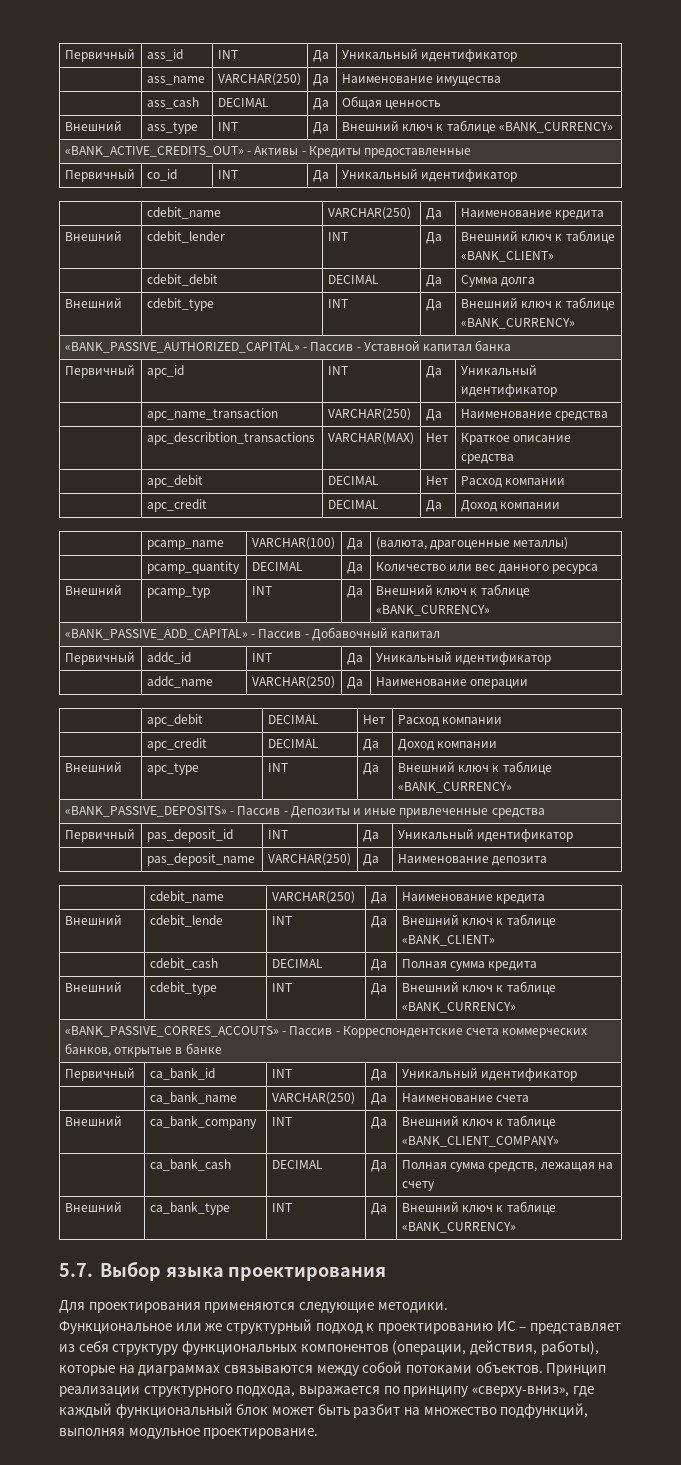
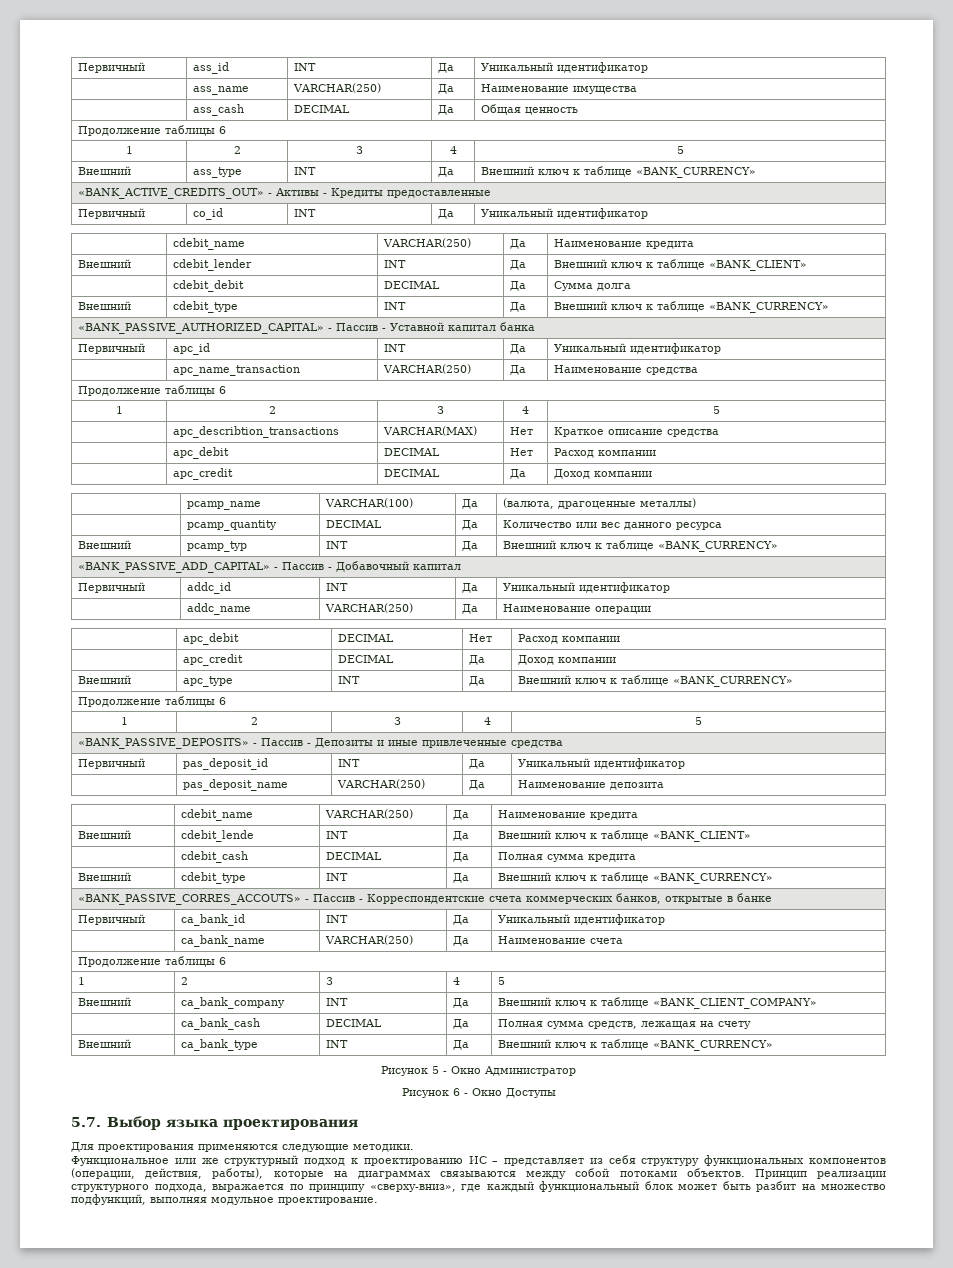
(442, 105) none -> [77,125,226,136] [125,146,133,154] [233,146,241,154] [355,146,363,154] [449,146,457,154] [676,146,684,154] // Продолжение таблицы 6 // 1 | 2 | 3 | 4 | 5
(609, 416) none -> [77,385,226,396] [115,406,123,414] [268,406,276,414] [437,406,444,414] [522,406,529,414] [713,406,720,414] // Продолжение таблицы 6 // 1 | 2 | 3 | 4 | 5
(512, 787) none -> [77,696,226,707] [120,717,128,725] [250,717,258,725] [393,717,401,725] [483,717,491,725] [695,717,702,725] // Продолжение таблицы 6 // 1 | 2 | 3 | 4 | 5
(530, 1098) none -> [77,956,226,967] [77,977,85,985] [180,977,188,985] [325,977,333,985] [452,977,460,985] [497,977,505,985] // Продолжение таблицы 6 // 1 | 2 | 3 | 4 | 5
(516, 1227) none -> [381,1066,576,1076] [401,1088,556,1098] // Рисунок 5 - Окно Администратор // Рисунок 6 - Окно Доступы

